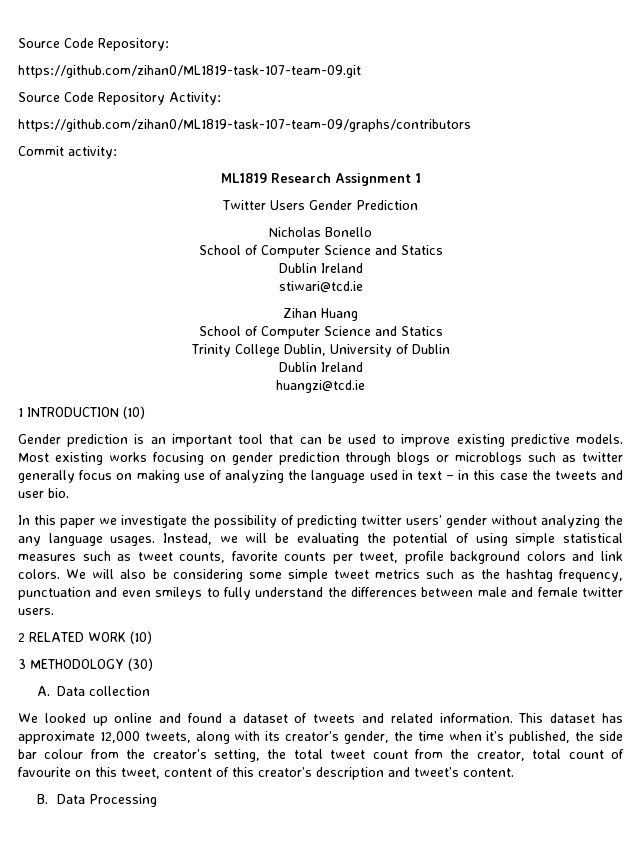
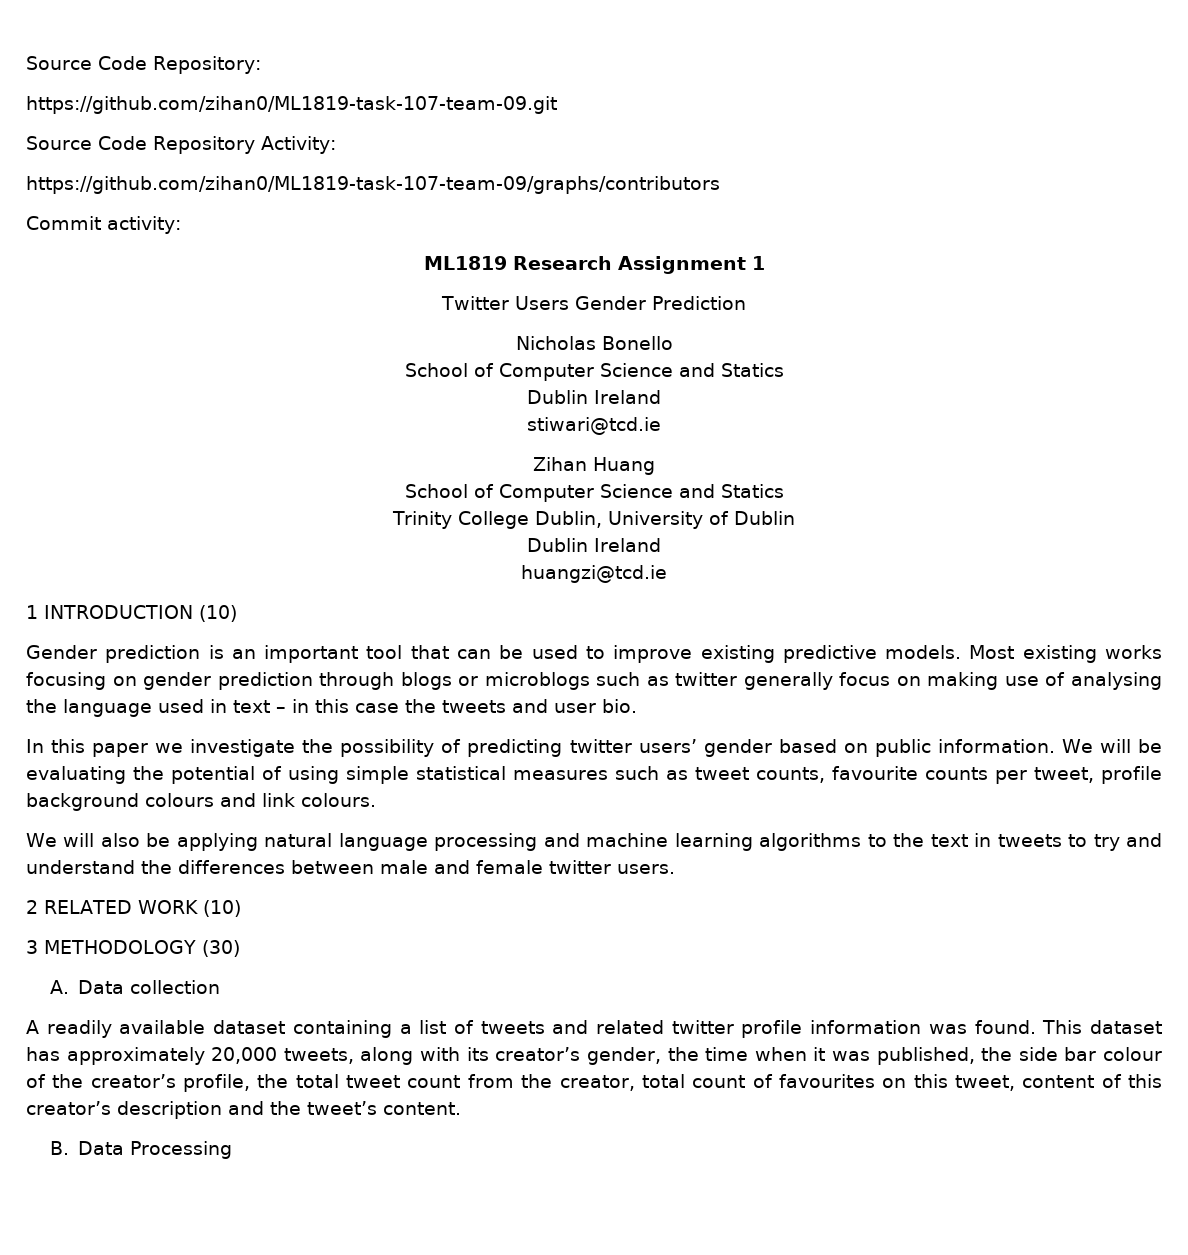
[224,470,284,483] analyzing -> [1070,672,1162,690] analysing
[491,515,623,528] [18,533,238,546] without analyzing the any language usages. Instead, we -> [778,739,1093,757] based on public information. We
[231,551,278,561] favorite -> [832,766,918,780] favourite
[526,551,566,561] colors -> [145,793,214,807] colours
[18,569,60,579] colors. -> [301,793,376,807] colours. //
[172,569,624,582] [18,587,251,600] considering some simple tweet metrics such as the hashtag frequency, punctuation and even smileys to fully -> [176,833,1162,851] applying natural language processing and machine learning algorithms to the text in tweets to try and
[18,713,513,726] We looked up online and found a dataset of tweets and related information. -> [26,1020,1036,1038] A readily available dataset containing a list of tweets and related twitter profile information was found.
[18,731,140,744] approximate 12,000 -> [66,1047,278,1065] approximately 20,000
[486,731,505,741] it’s -> [813,1047,870,1061] it was
[90,749,119,759] from -> [26,1074,46,1088] of
[214,749,260,762] setting, -> [183,1074,251,1092] profile,
[18,767,71,777] favourite -> [778,1074,875,1088] favourites
(410, 772) none -> [270,1101,301,1115] the

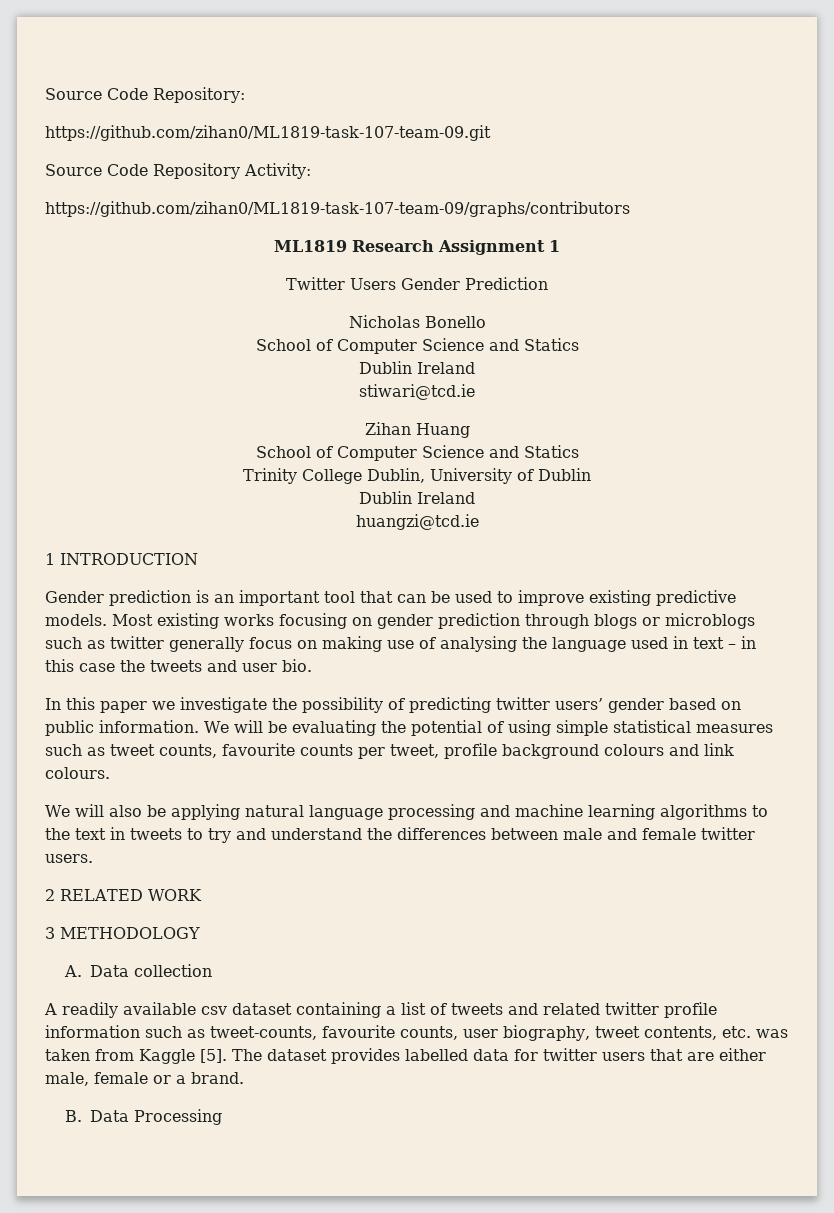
[26,216,181,234] // Commit activity: -> (630, 209) none
[199,605,237,622] (10) -> (198, 559) none
[202,900,241,917] (10) -> (202, 895) none
[201,940,240,957] (30) -> (200, 933) none
(206, 1027) none -> [201,1006,227,1015] csv
[928,1020,1163,1034] [26,1047,1162,1065] [26,1074,1162,1092] [26,1101,461,1119] was found. This dataset has approximately 20,000 tweets, along with its creator’s gender, the time when it was published, the side bar colour of the creator’s profile, the total tweet count from the creator, total count of favourites on this tweet, content of this creator’s description and the tweet’s content. -> [145,1025,788,1041] [45,1048,766,1064] [45,1072,244,1086] such as tweet-counts, favourite counts, user biography, tweet contents, etc. was taken from Kaggle [5]. The dataset provides labelled data for twitter users that are either male, female or a brand.

